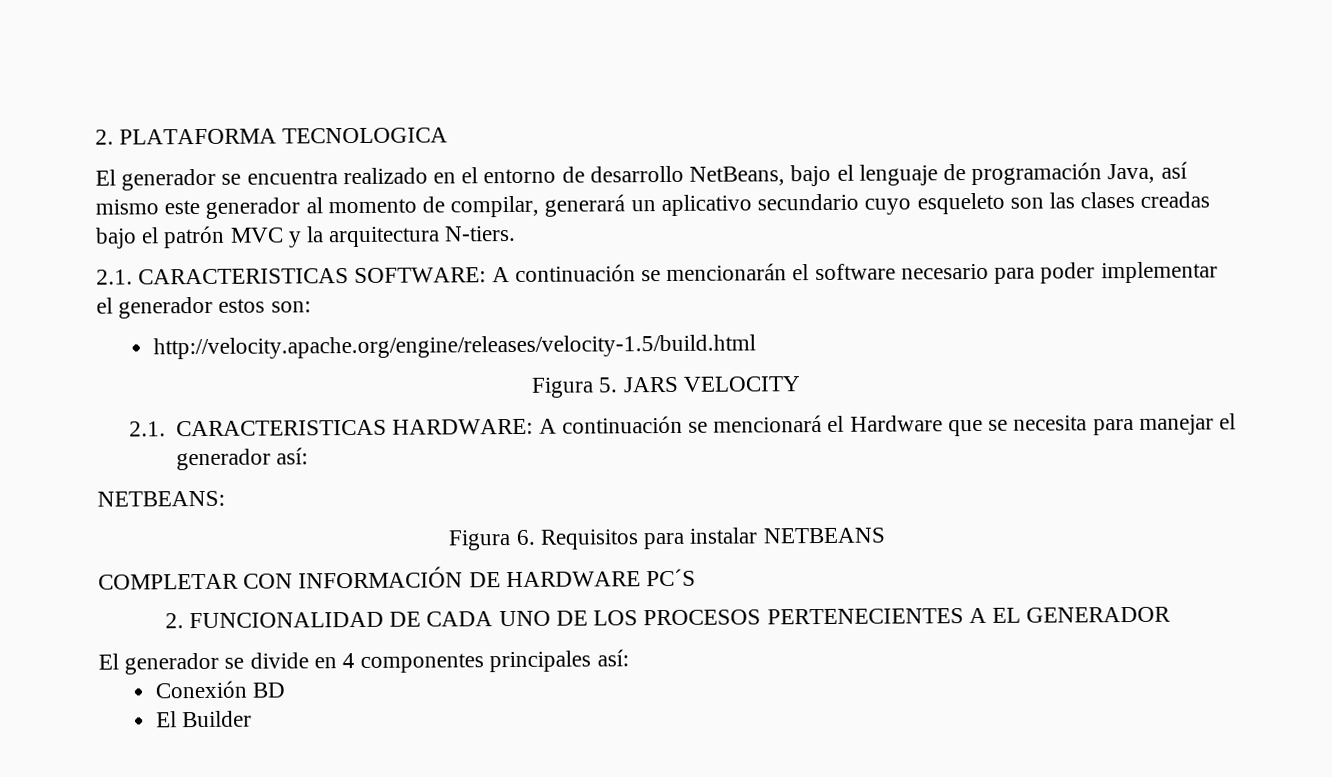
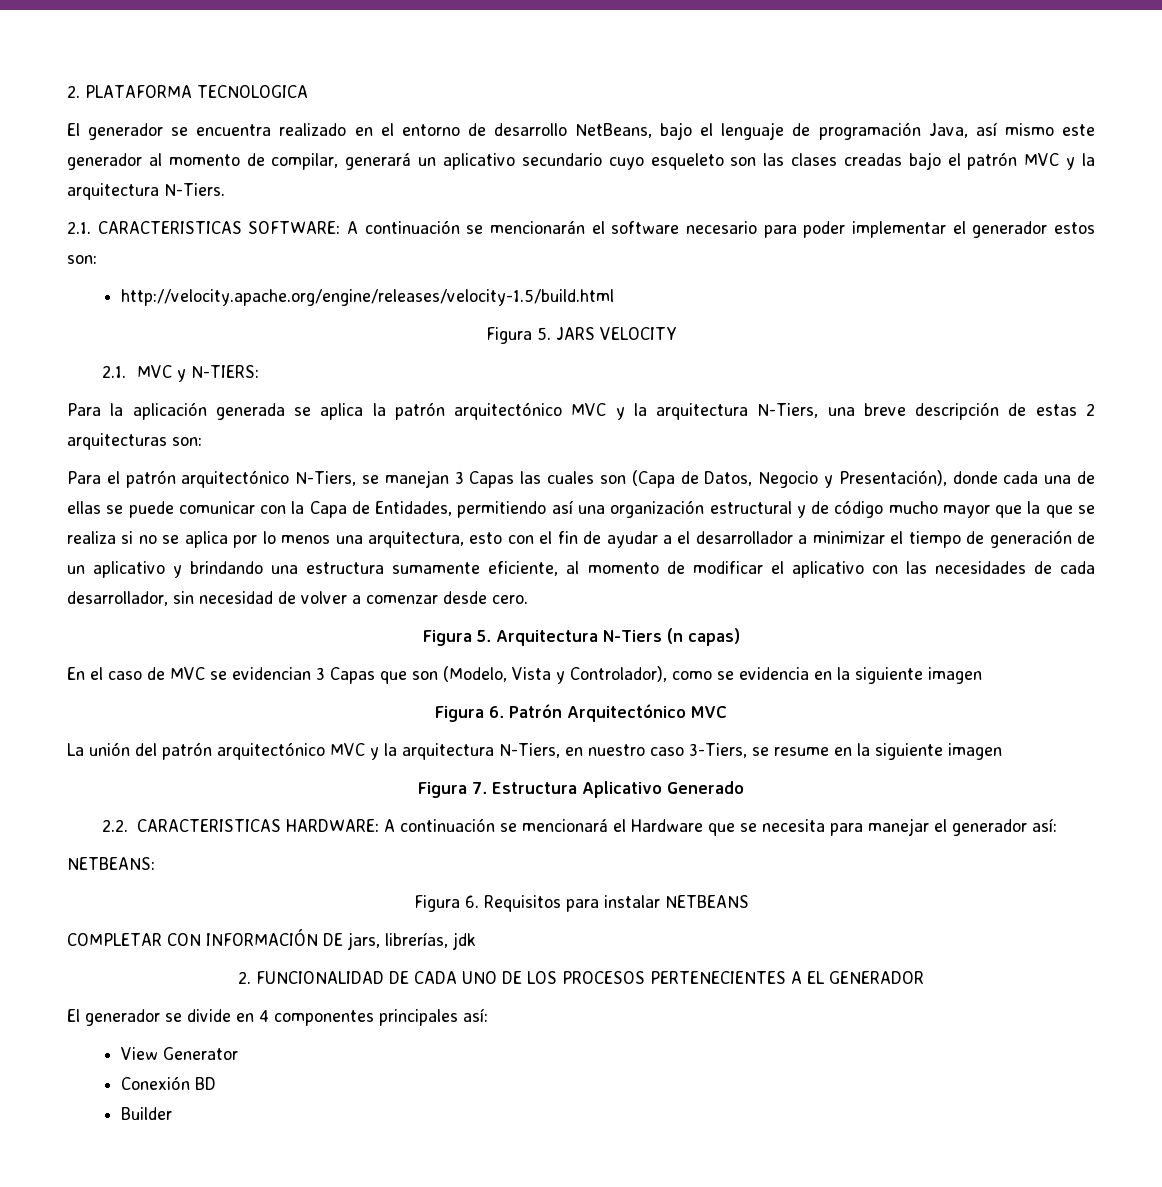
[444,225,517,242] N-tiers. -> [164,183,225,196] N-Tiers.
(166, 429) none -> [136,365,259,382] [67,402,1096,420] [67,433,202,450] [67,470,1096,488] [67,500,1095,518] [67,530,1096,548] [67,561,1095,578] [67,591,528,606] [422,628,740,646] [67,666,982,684] [435,704,727,722] [67,742,1002,760] [418,781,744,798] [101,819,128,832] MVC y N-TIERS: // Para la aplicación generada se aplica la patrón arquitectónico MVC y la arquitectura N-Tiers, una breve descripción de estas 2 arquitecturas son: // Para el patrón arquitectónico N-Tiers, se manejan 3 Capas las cuales son (Capa de Datos, Negocio y Presentación), donde cada una de ellas se puede comunicar con la Capa de Entidades, permitiendo así una organización estructural y de código mucho mayor que la que se realiza si no se aplica por lo menos una arquitectura, esto con el fin de ayudar a el desarrollador a minimizar el tiempo de generación de un aplicativo y brindando una estructura sumamente eficiente, al momento de modificar el aplicativo con las necesidades de cada desarrollador, sin necesidad de volver a comenzar desde cero. // Figura 5. Arquitectura N-Tiers (n capas) // En el caso de MVC se evidencian 3 Capas que son (Modelo, Vista y Controlador), como se evidencia en la siguiente imagen // Figura 6. Patrón Arquitectónico MVC // La unión del patrón arquitectónico MVC y la arquitectura N-Tiers, en nuestro caso 3-Tiers, se resume en la siguiente imagen // Figura 7. Estructura Aplicativo Generado // 2.2.
[505,568,697,588] HARDWARE PC´S -> [346,932,476,950] jars, librerías, jdk
(629, 658) none -> [121,1047,239,1060] // View Generator
[156,711,178,728] El -> (217, 1083) none

